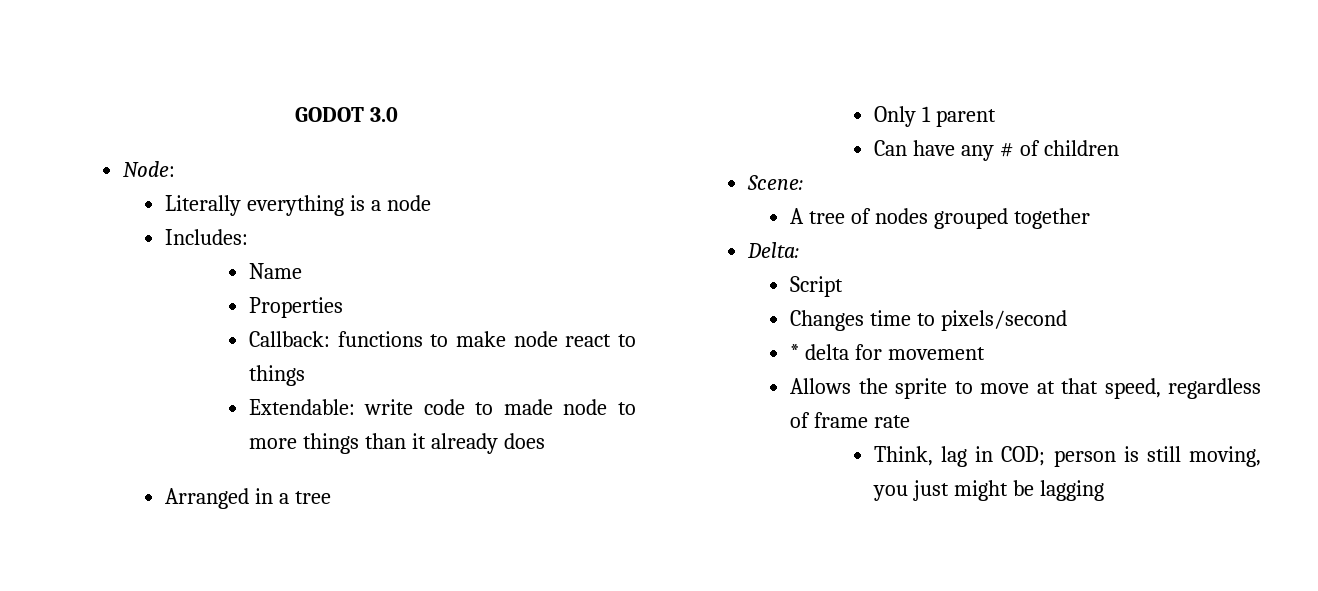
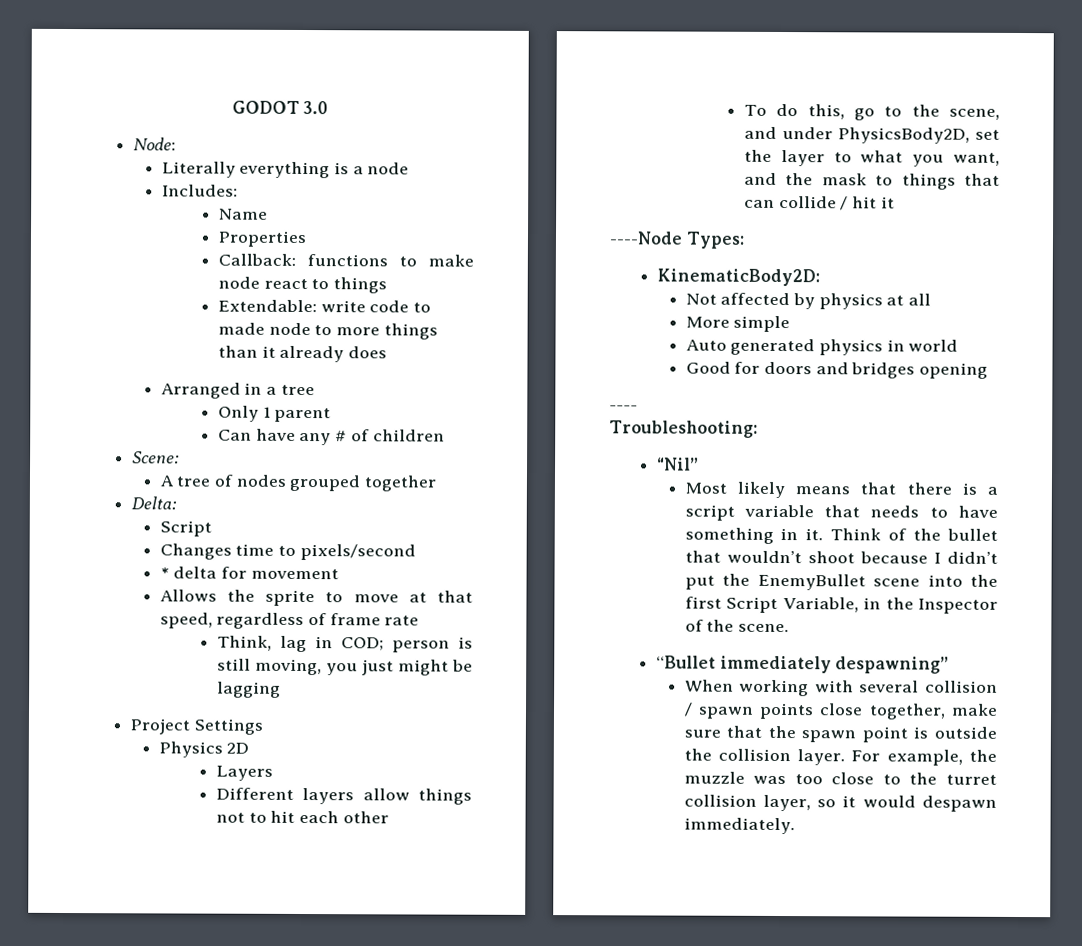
(1104, 490) none -> [129,718,263,735] [158,741,250,758] [215,765,273,781] [215,787,472,805] [215,810,389,824] [743,103,1000,121] [743,126,1000,144] [743,149,1000,167] [743,172,1000,190] [743,195,895,211] [609,231,745,249] [656,268,820,287] [685,292,932,310] [685,315,791,333] [685,338,959,356] [685,361,989,379] [609,405,638,411] [609,420,758,438] [656,457,699,471] [684,481,998,499] [684,504,998,521] [684,527,998,544] [684,550,998,564] [684,573,998,591] [684,596,998,614] [684,619,790,633] [655,655,950,674] [684,679,998,697] [683,702,998,720] [683,725,997,743] [683,748,997,766] [683,771,997,785] [683,794,997,812] [683,817,795,835] // Project Settings // Physics 2D // Layers // Different layers allow things not to hit each other // To do this, go to the scene, and under PhysicsBody2D, set the layer to what you want, and the mask to things that can collide / hit it // ----Node Types: // KinematicBody2D: // Not affected by physics at all // More simple // Auto generated physics in world // Good for doors and bridges opening // ---- // Troubleshooting: // “Nil” // Most likely means that there is a script variable that needs to have something in it. Think of the bullet that wouldn’t shoot because I didn’t put the EnemyBullet scene into the first Script Variable, in the Inspector of the scene. // “Bullet immediately despawning” // When working with several collision / spawn points close together, make sure that the spawn point is outside the collision layer. For example, the muzzle was too close to the turret collision layer, so it would despawn immediately.

